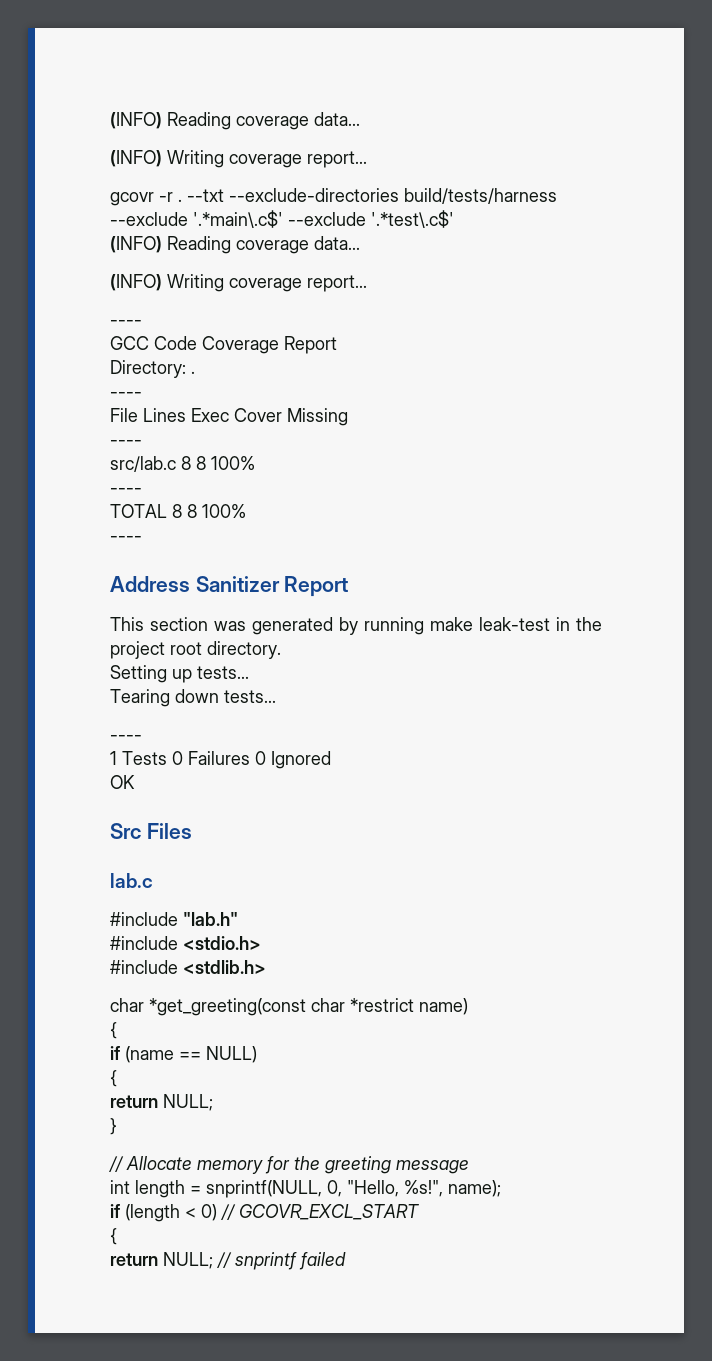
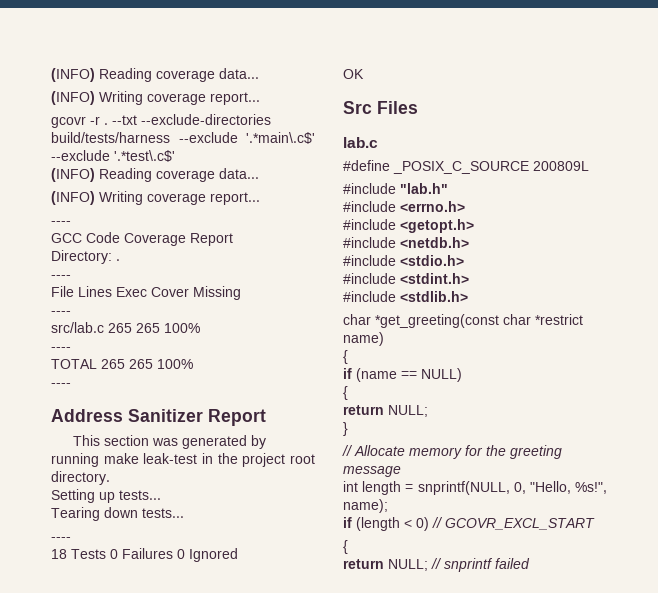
[181,456,206,470] 8 8 -> [108,323,160,333] 265 265
[172,504,197,518] 8 8 -> [101,359,153,369] 265 265
[110,751,117,765] 1 -> [51,549,67,559] 18
(153, 880) none -> [343,160,589,174] // #define _POSIX_C_SOURCE 200809L
(238, 919) none -> [343,201,465,212] [343,219,474,233] [343,237,469,248] // #include <errno.h> // #include <getopt.h> // #include <netdb.h>
(261, 943) none -> [343,273,469,284] // #include <stdint.h>

